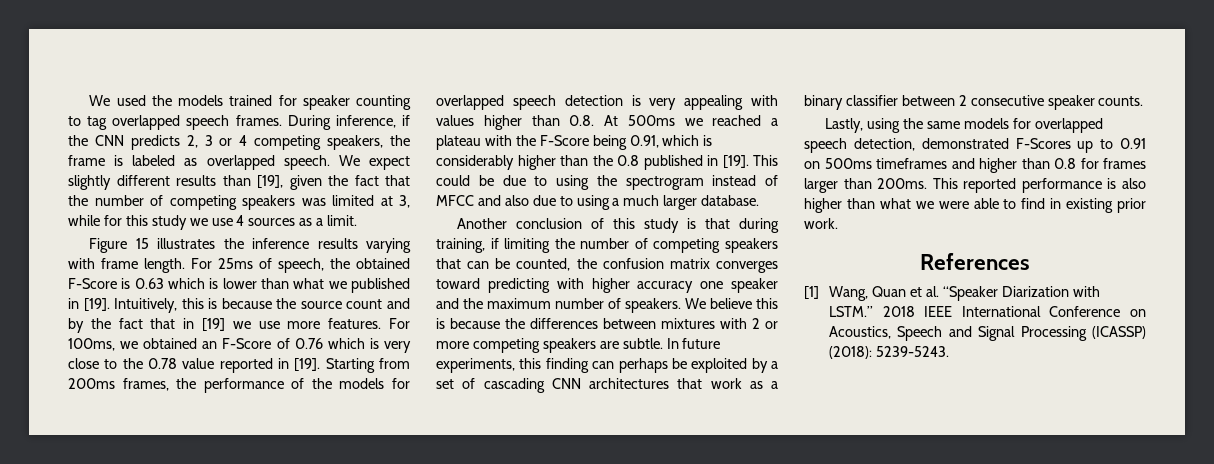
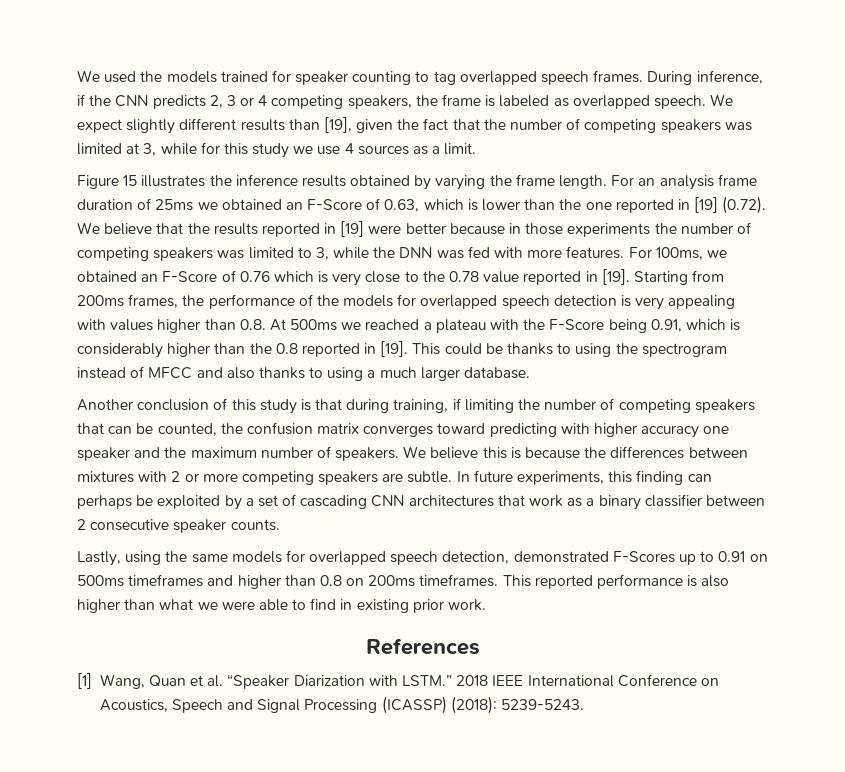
[366,238,411,253] [68,258,410,273] [68,278,410,293] [68,298,410,313] [68,318,280,333] varying with frame length. For 25ms of speech, the obtained F-Score is 0.63 which is lower than what we published in [19]. Intuitively, this is because the source count and by the fact that in [19] we use -> [350,174,757,190] [77,196,767,214] [77,221,751,237] [77,246,524,261] obtained by varying the frame length. For an analysis frame duration of 25ms we obtained an F-Score of 0.63, which is lower than the one reported in [19] (0.72). We believe that the results reported in [19] were better because in those experiments the number of competing speakers was limited to 3, while the DNN was fed with
[643,155,703,170] published -> [301,343,360,357] reported
[502,175,526,186] due -> [507,343,554,355] thanks
[532,195,556,206] due -> [258,367,305,379] thanks
[1080,158,1146,169] [804,178,928,193] for frames larger than 200ms. -> [346,574,499,587] on 200ms timeframes.

